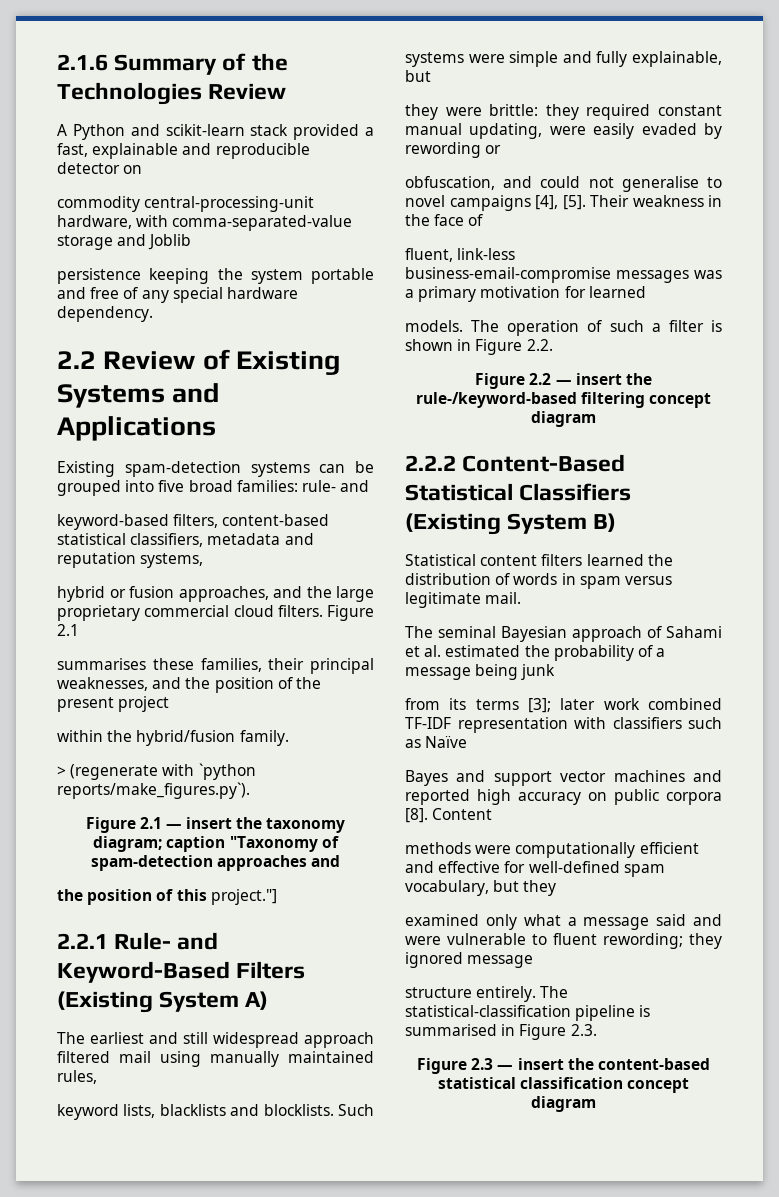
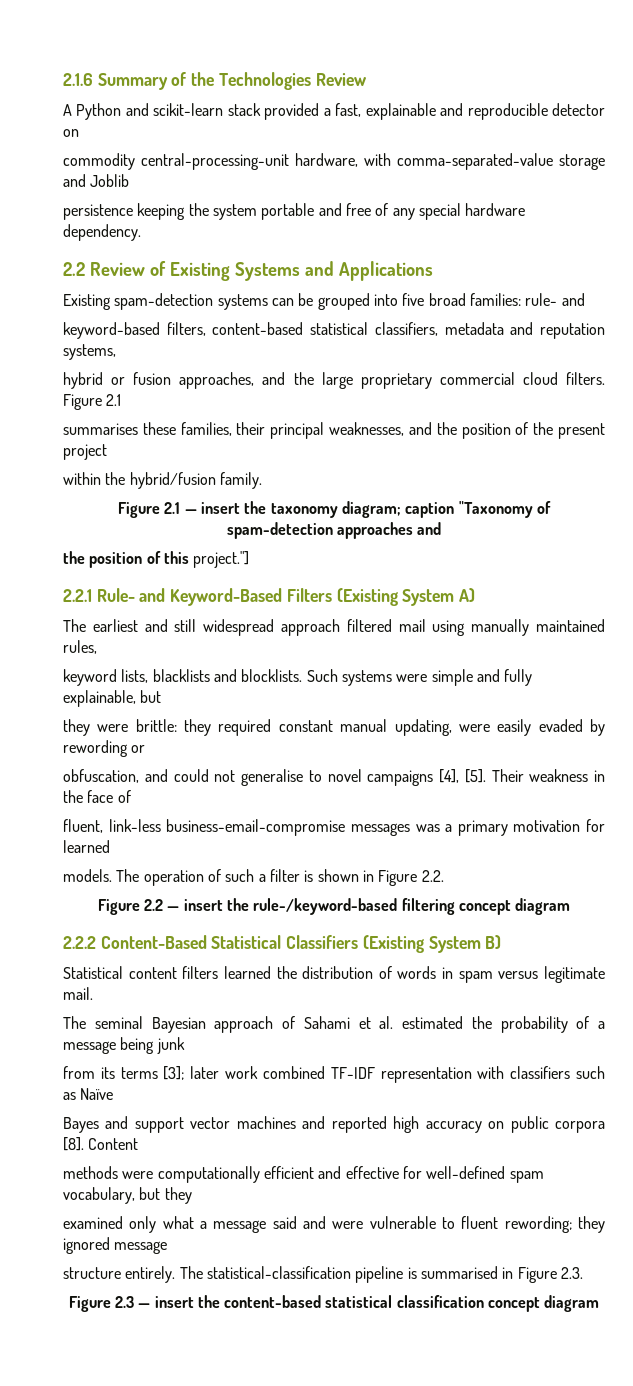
[57,763,256,780] [57,782,250,799] // > (regenerate with `python reports/make_figures.py`). -> (262, 480) none

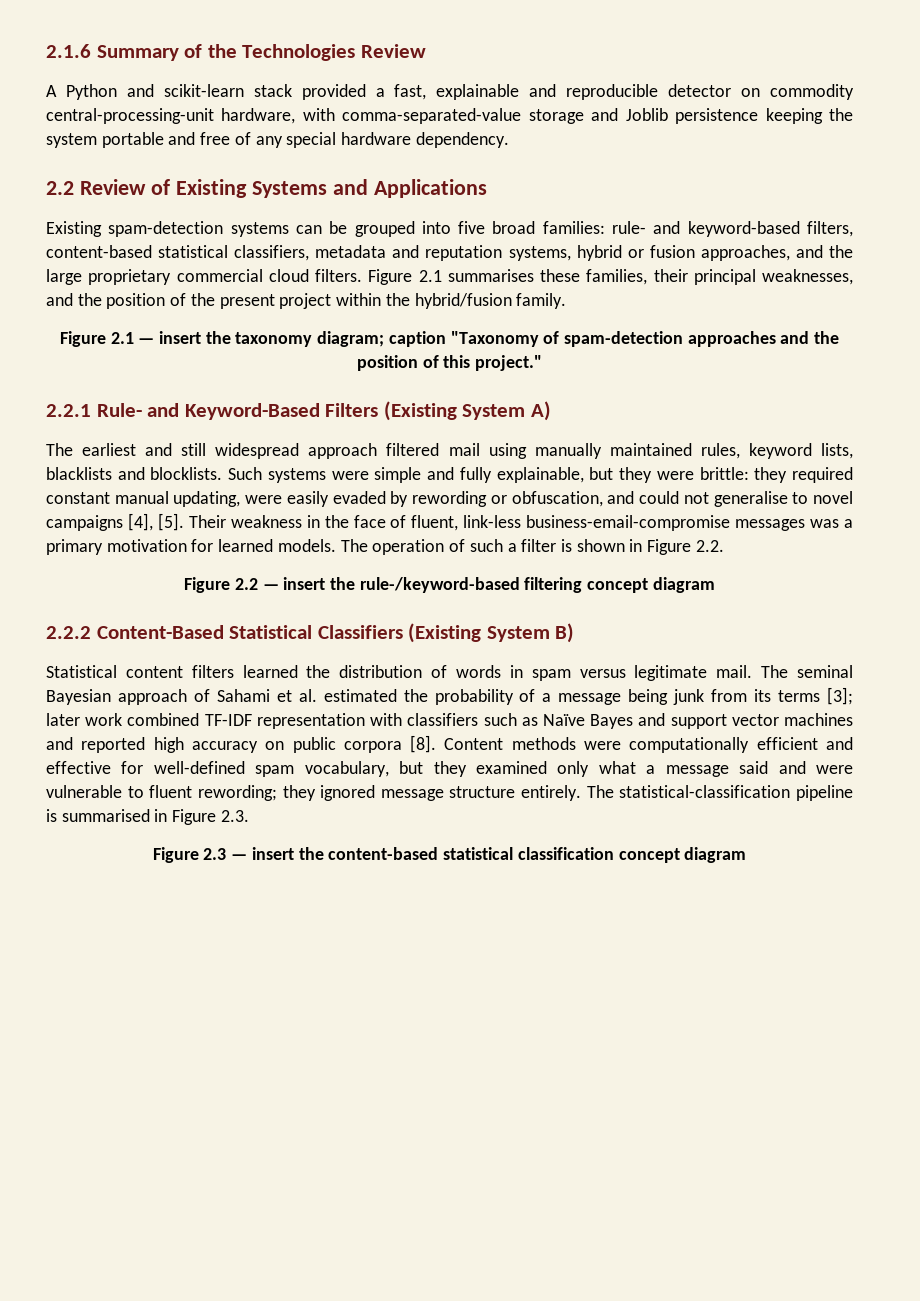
(79, 133) // -> (761, 92) none
(130, 180) // -> (668, 114) none
(585, 299) // -> (681, 227) none
(116, 352) // -> (571, 253) none
(122, 400) // -> (442, 276) none
(107, 452) // -> (332, 301) none
(442, 528) // -> (810, 337) none
[193,551,250,568] project."] -> [475,355,543,371] project."
(97, 647) // -> (740, 451) none
(162, 696) // -> (614, 473) none
(146, 749) // -> (507, 499) none
(131, 796) // -> (407, 521) none
(110, 846) // -> (274, 545) none
(93, 993) // -> (753, 671) none
(185, 1045) // -> (705, 697) none
(114, 1094) // -> (585, 720) none
(139, 1144) // -> (504, 744) none
(192, 1195) // -> (467, 769) none
(168, 1247) // -> (444, 795) none

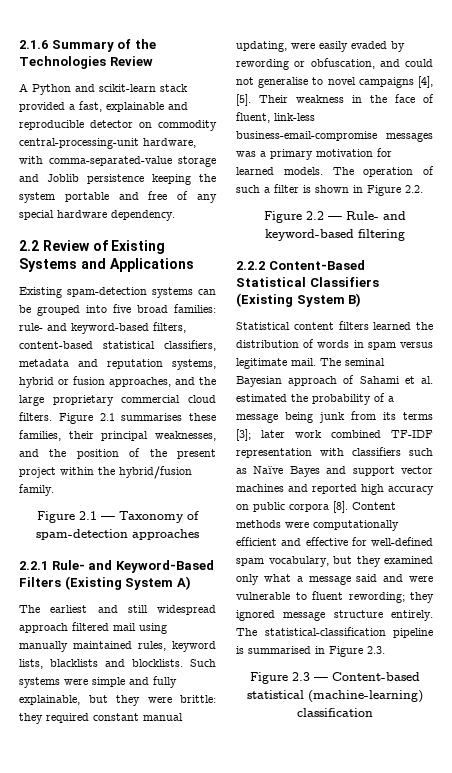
[158,331,840,347] [356,355,543,371] insert the taxonomy diagram; caption "Taxonomy of spam-detection approaches and the position of this project." -> [119,511,199,523] [36,529,199,540] Taxonomy of spam-detection approaches
[283,577,520,593] insert the rule-/keyword-based -> [345,211,406,220] [264,229,354,241] Rule- and keyword-based
[587,577,715,593] concept diagram -> (405, 235) none
[251,847,747,863] insert the content-based statistical classification concept diagram -> [331,672,420,681] [246,690,423,703] [296,708,373,717] Content-based statistical (machine-learning) classification

